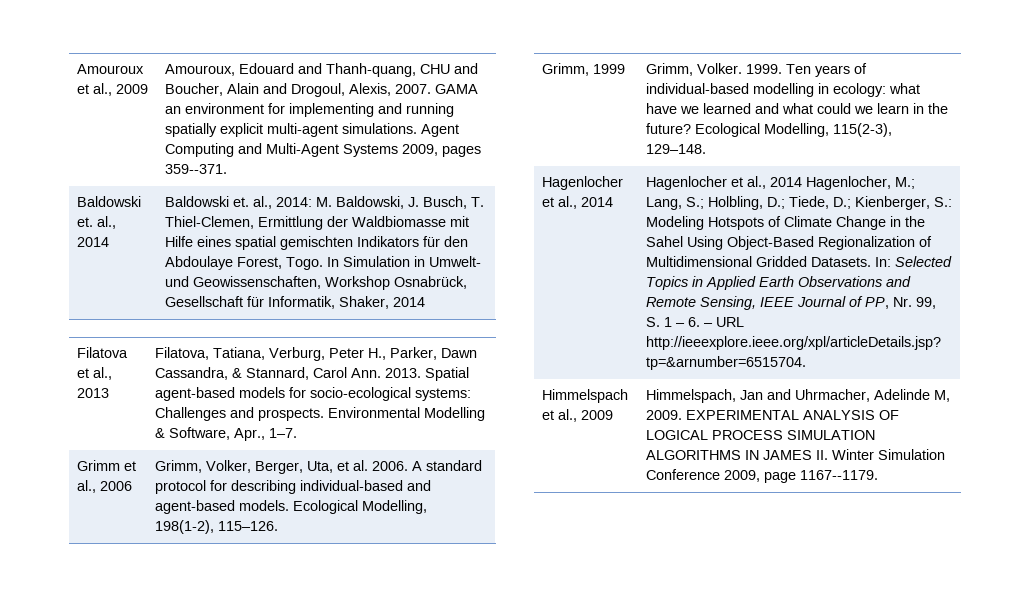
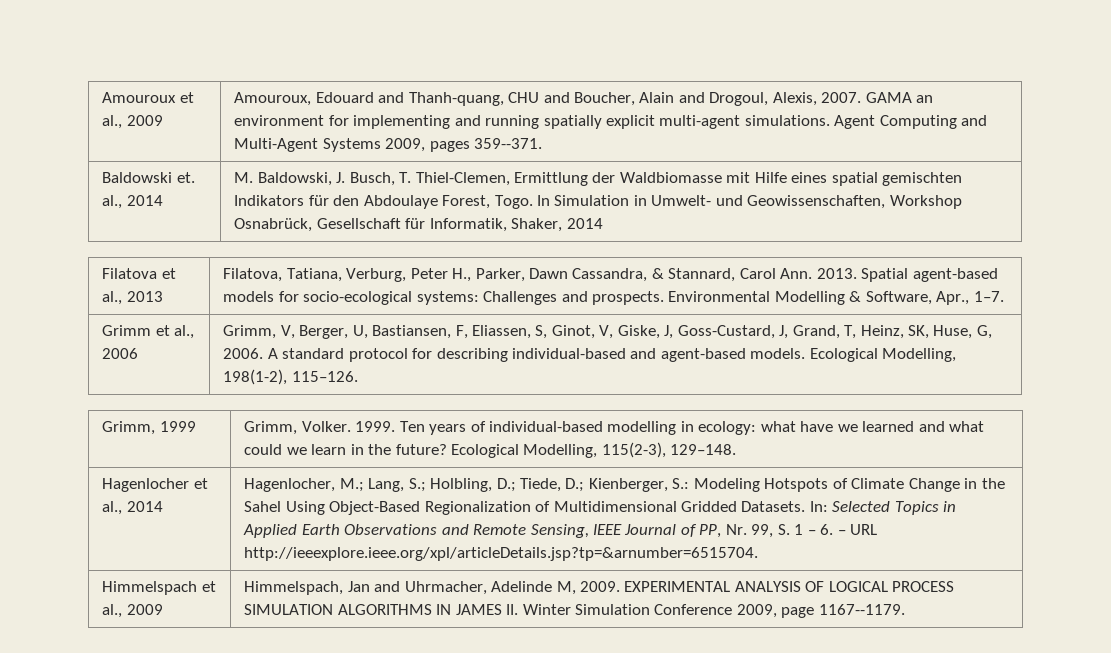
[164,196,312,209] Baldowski et. al., 2014: -> (163, 200) none
[205,460,368,474] Volker, Berger, Uta, et al. -> [280,325,992,339] V, Berger, U, Bastiansen, F, Eliassen, S, Ginot, V, Giske, J, Goss-Custard, J, Grand, T, Heinz, SK, Huse, G,
[645,176,802,190] Hagenlocher et al., 2014 -> (163, 506) none

